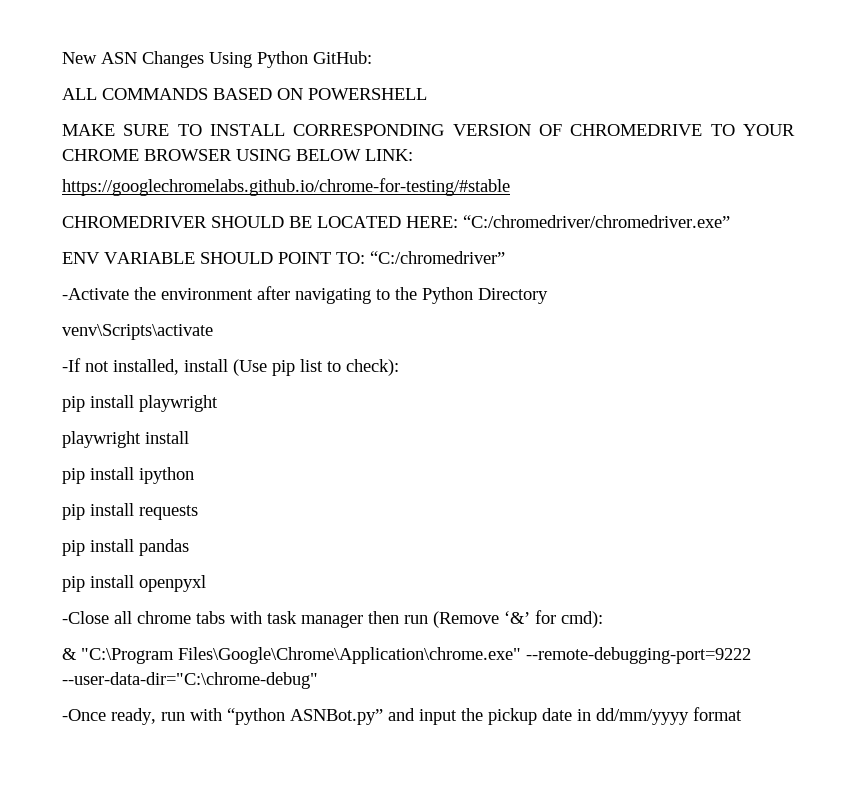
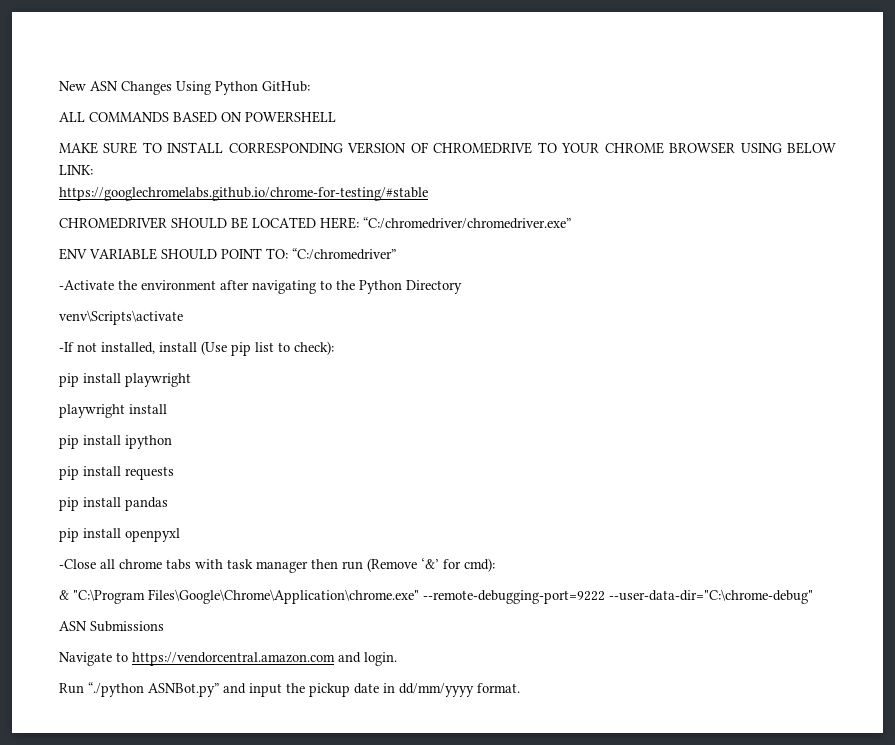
[62,708,285,725] -Once ready, run with “python -> [59,621,164,632] [59,652,397,666] [59,682,144,697] ASN Submissions // Navigate to https://vendorcentral.amazon.com and login. // Run “./python
[693,707,742,721] format -> [477,683,520,693] format.

